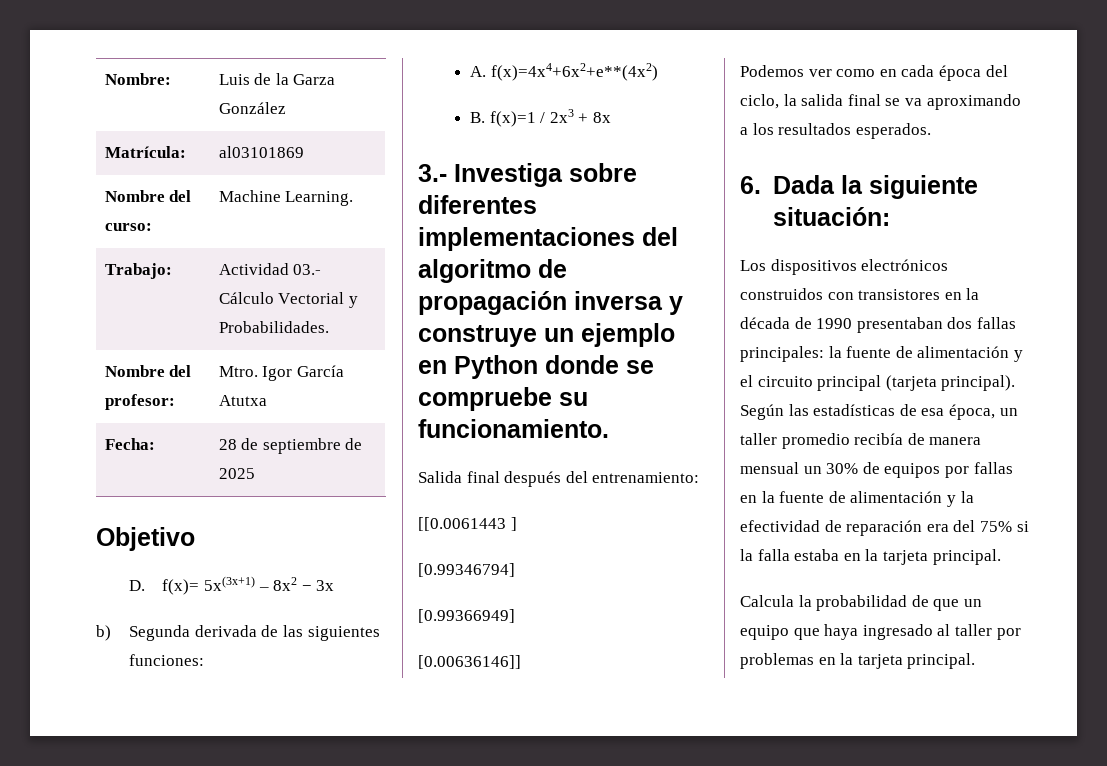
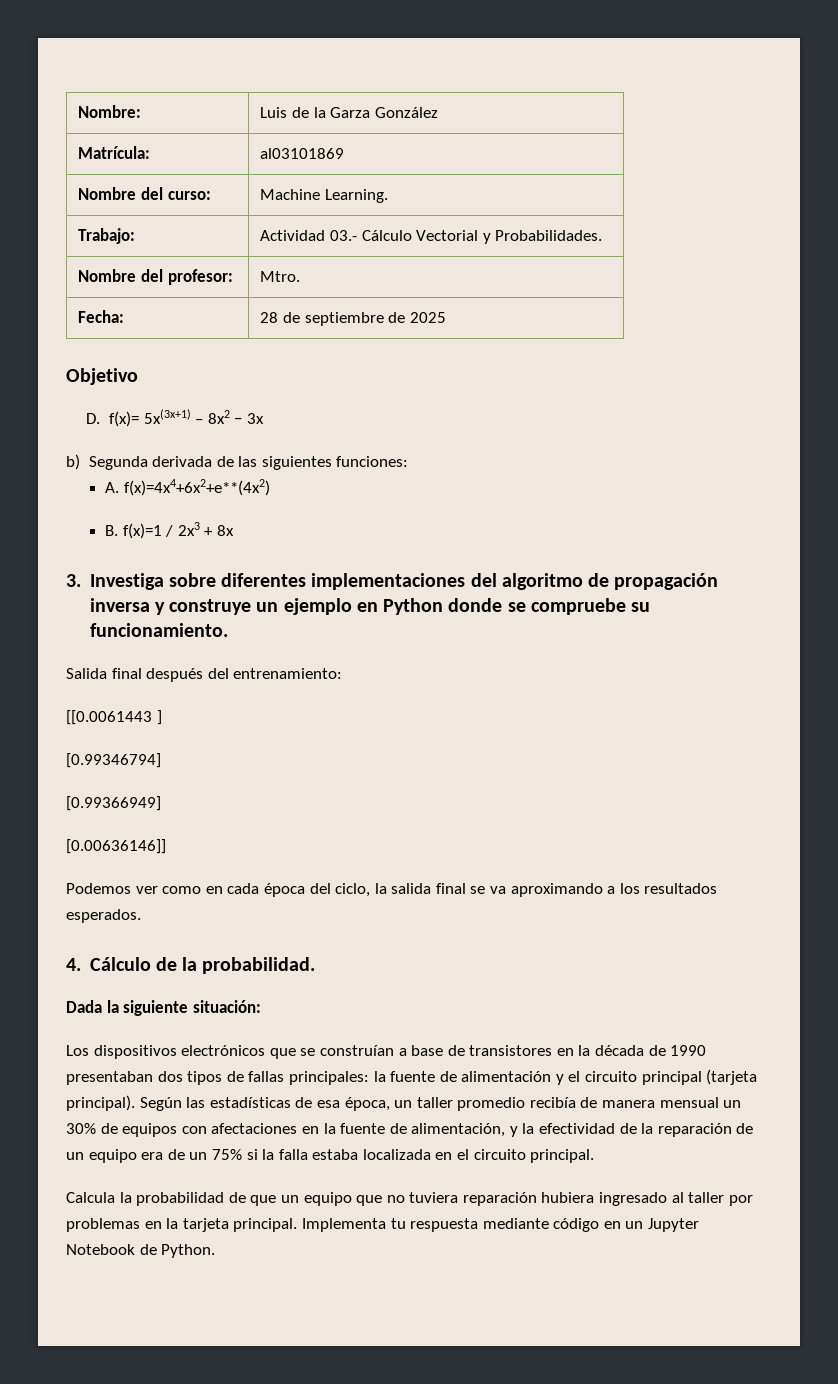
[262,365,344,381] [218,395,267,406] Igor García Atutxa -> (301, 276) none
[418,164,447,182] 3.- -> [66,574,81,587] 3.
[740,176,761,194] 6. -> [66,957,316,974] 4. Cálculo de la probabilidad. //
[740,288,854,300] construidos con -> [269,1045,465,1059] que se construían a base de
(973, 323) none -> [187,1071,244,1085] tipos de
[944,462,1013,478] por fallas -> [181,1123,298,1134] con afectaciones
[850,491,943,503] alimentación -> [411,1123,506,1137] alimentación,
[846,520,976,536] reparación era del -> [641,1123,754,1137] [66,1149,208,1163] la reparación de un equipo era de un
[843,549,928,565] en la tarjeta -> [362,1149,526,1160] localizada en el circuito
[824,624,859,640] haya -> [386,1192,595,1206] no tuviera reparación hubiera
(976, 661) none -> [301,1218,700,1232] [66,1244,216,1258] Implementa tu respuesta mediante código en un Jupyter Notebook de Python.

